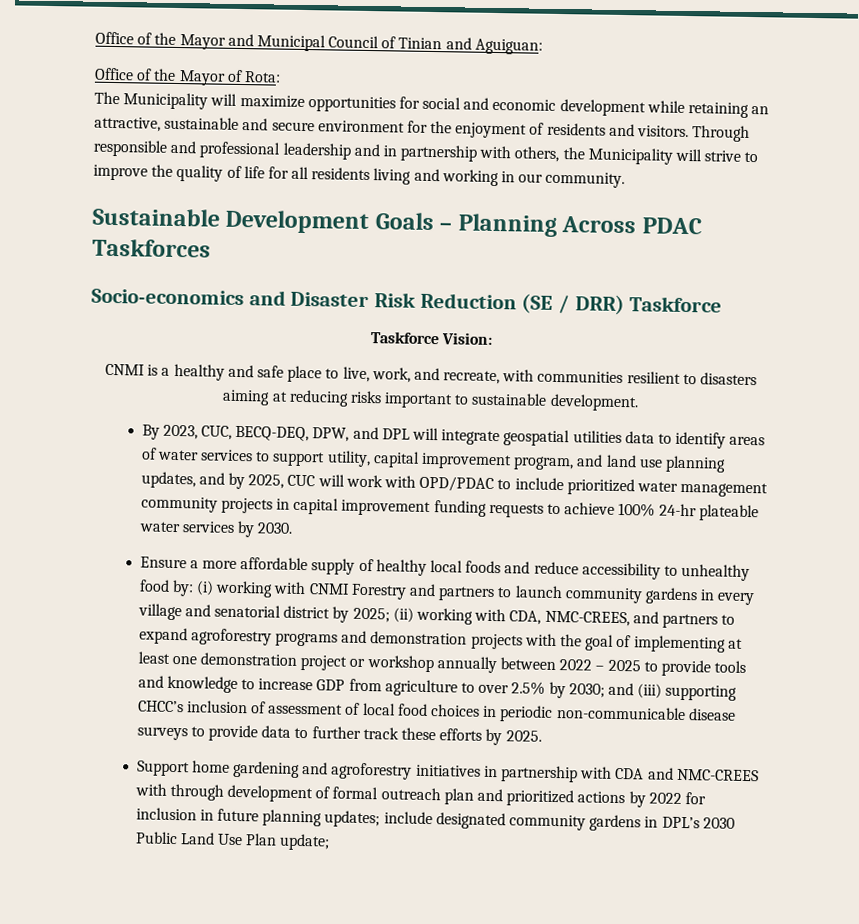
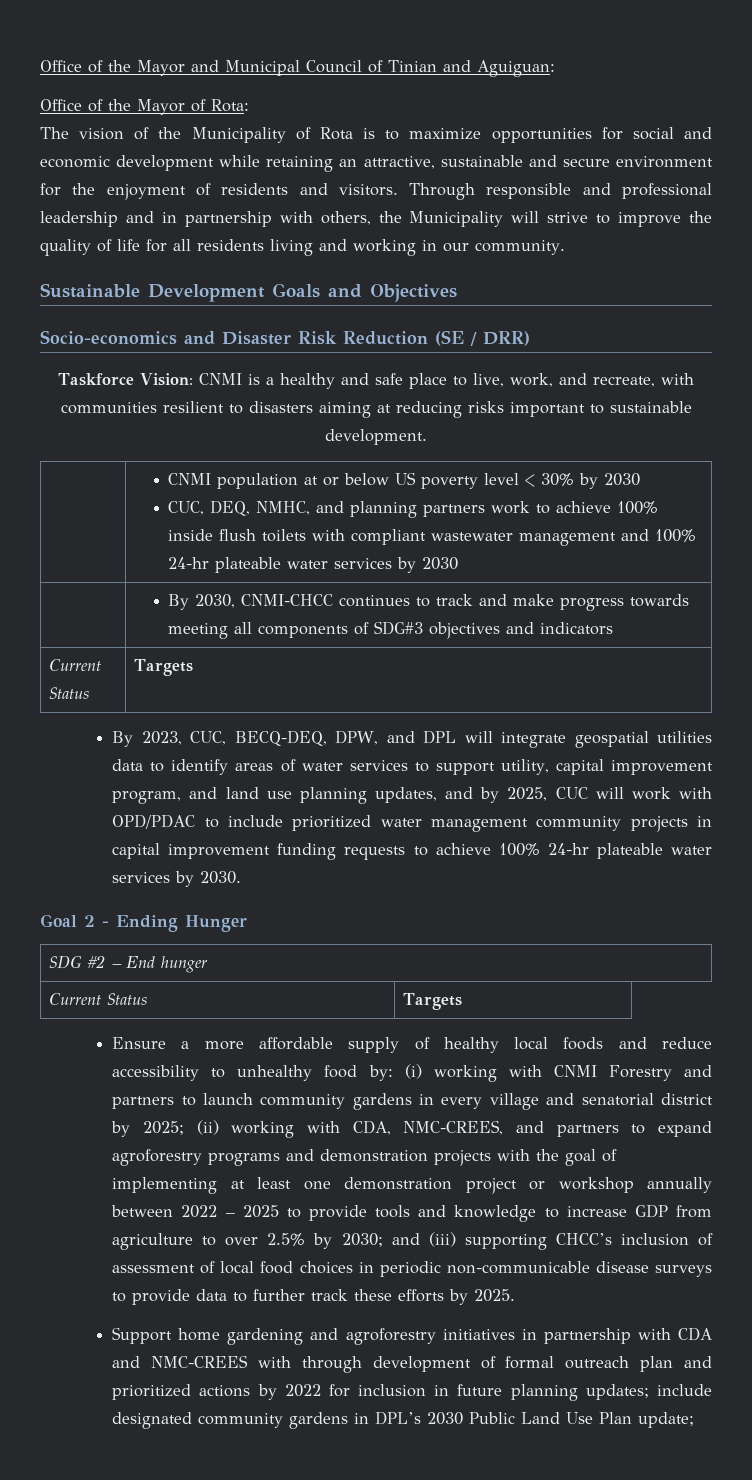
[123,92,238,110] Municipality will -> [79,127,400,143] vision of the Municipality of Rota is to
[439,213,702,237] [92,238,211,258] – Planning Across PDAC Taskforces -> [328,284,457,302] and Objectives
[629,296,723,313] Taskforce -> (530, 338) none
(494, 338) // -> (193, 379) none
(639, 402) none -> [168,472,641,489] [168,500,659,518] [168,529,697,546] [168,557,459,573] [168,594,690,611] [168,621,614,639] [49,659,102,671] [49,687,90,699] [134,659,194,676] // | CNMI population at or below US poverty level < 30% by 2030 // CUC, DEQ, NMHC, and planning partners work to achieve 100% inside flush toilets with compliant wastewater management and 100% 24-hr plateable water services by 2030 // | By 2030, CNMI-CHCC continues to track and make progress towards meeting all components of SDG#3 objectives and indicators // Current Status | Targets
(294, 528) none -> [40,914,247,932] [49,955,209,973] [49,993,148,1005] [403,993,463,1010] // Goal 2 - Ending Hunger // SDG #2 – End hunger // Current Status | Targets

